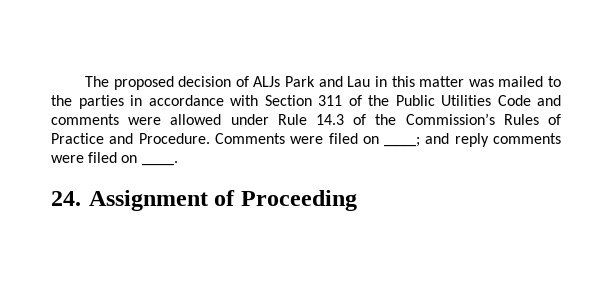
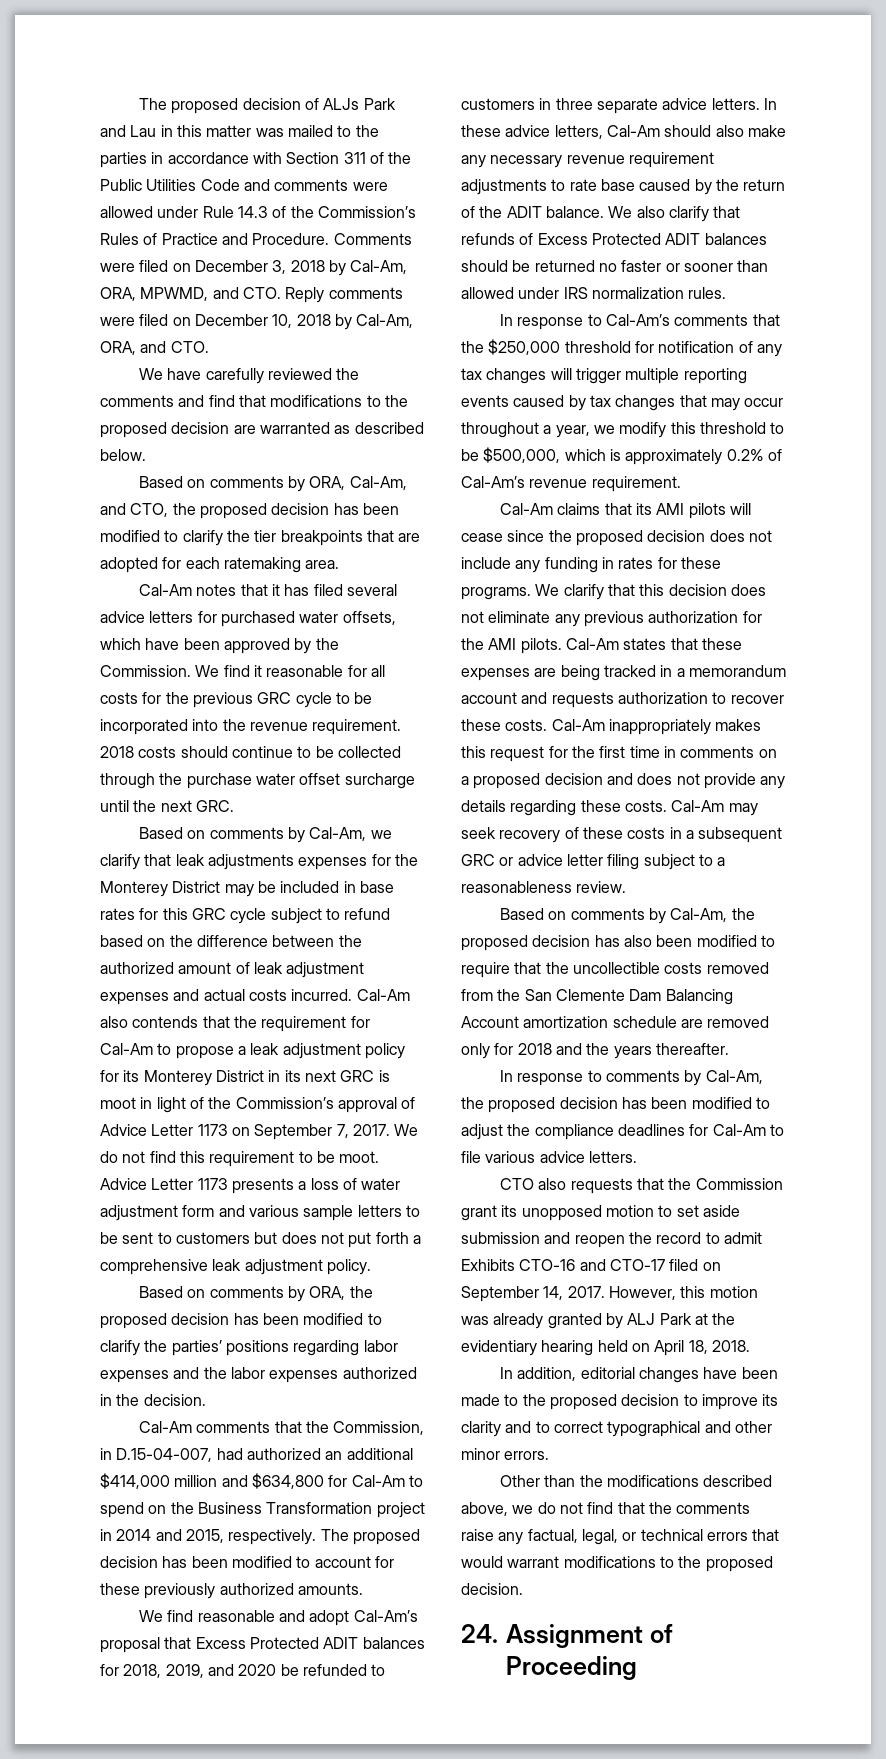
[384,133,562,147] [51,152,178,166] ____; and reply comments were filed on ____. -> [194,260,408,276] [100,287,403,303] [100,314,414,330] [100,341,209,355] [139,368,360,384] [100,395,408,407] [100,422,424,438] [100,449,146,461] [139,476,407,492] [100,503,399,519] [100,530,421,546] [100,557,340,573] [139,584,398,596] [100,611,396,627] [100,638,339,654] [100,665,385,677] [100,692,373,708] [100,719,402,735] [100,746,401,758] [100,773,415,789] [100,800,234,812] [139,827,392,843] [100,854,418,870] [100,881,394,897] [100,908,391,924] [100,935,362,947] [100,962,365,978] [100,989,410,1005] [100,1016,370,1032] [100,1043,405,1059] [100,1070,390,1086] [100,1097,416,1113] [100,1124,419,1140] [100,1151,380,1167] [100,1178,401,1194] [100,1205,420,1221] [100,1232,421,1248] [100,1259,371,1275] [139,1286,373,1302] [100,1313,382,1329] [100,1340,398,1356] [100,1367,417,1383] [100,1394,206,1406] [139,1421,425,1435] [100,1448,413,1462] [100,1473,423,1489] [100,1502,425,1518] [100,1529,420,1545] [100,1556,394,1568] [100,1583,363,1599] [139,1610,418,1626] [100,1637,425,1653] [100,1664,386,1678] [461,98,777,114] [461,125,786,139] [461,152,714,168] [461,179,786,195] [461,206,741,222] [461,233,767,245] [461,260,769,272] [461,287,727,299] [500,314,780,330] [461,339,782,357] [461,368,747,384] [461,395,784,411] [461,422,785,438] [461,447,782,465] [461,476,681,492] [500,503,752,519] [461,530,772,546] [461,557,721,573] [461,584,766,600] [461,611,762,627] [461,638,742,654] [461,665,786,681] [461,692,784,708] [461,719,762,735] [461,746,777,762] [461,773,786,789] [461,800,758,816] [461,827,783,843] [461,854,726,870] [461,881,627,893] [500,908,755,924] [461,935,775,951] [461,962,769,978] [461,989,733,1005] [461,1016,770,1028] [461,1043,729,1059] [500,1070,763,1086] [461,1097,770,1113] [461,1124,784,1140] [461,1151,637,1163] [500,1178,783,1194] [461,1205,740,1221] [461,1232,762,1248] [461,1259,721,1271] [461,1286,758,1302] [461,1313,736,1329] [461,1340,750,1356] [500,1367,778,1383] [461,1394,779,1410] [461,1421,772,1437] [461,1448,550,1460] [500,1475,773,1487] [461,1502,751,1516] [461,1529,780,1545] [461,1556,773,1572] [461,1583,523,1595] December 3, 2018 by Cal-Am, ORA, MPWMD, and CTO. Reply comments were filed on December 10, 2018 by Cal-Am, ORA, and CTO. // We have carefully reviewed the comments and find that modifications to the proposed decision are warranted as described below. // Based on comments by ORA, Cal-Am, and CTO, the proposed decision has been modified to clarify the tier breakpoints that are adopted for each ratemaking area. // Cal-Am notes that it has filed several advice letters for purchased water offsets, which have been approved by the Commission. We find it reasonable for all costs for the previous GRC cycle to be incorporated into the revenue requirement. 2018 costs should continue to be collected through the purchase water offset surcharge until the next GRC. // Based on comments by Cal-Am, we clarify that leak adjustments expenses for the Monterey District may be included in base rates for this GRC cycle subject to refund based on the difference between the authorized amount of leak adjustment expenses and actual costs incurred. Cal-Am also contends that the requirement for Cal-Am to propose a leak adjustment policy for its Monterey District in its next GRC is moot in light of the Commission’s approval of Advice Letter 1173 on September 7, 2017. We do not find this requirement to be moot. Advice Letter 1173 presents a loss of water adjustment form and various sample letters to be sent to customers but does not put forth a comprehensive leak adjustment policy. // Based on comments by ORA, the proposed decision has been modified to clarify the parties’ positions regarding labor expenses and the labor expenses authorized in the decision. // Cal-Am comments that the Commission, in D.15-04-007, had authorized an additional $414,000 million and $634,800 for Cal-Am to spend on the Business Transformation project in 2014 and 2015, respectively. The proposed decision has been modified to account for these previously authorized amounts. // We find reasonable and adopt Cal-Am’s proposal that Excess Protected ADIT balances for 2018, 2019, and 2020 be refunded to customers in three separate advice letters. In these advice letters, Cal-Am should also make any necessary revenue requirement adjustments to rate base caused by the return of the ADIT balance. We also clarify that refunds of Excess Protected ADIT balances should be returned no faster or sooner than allowed under IRS normalization rules. // In response to Cal-Am’s comments that the $250,000 threshold for notification of any tax changes will trigger multiple reporting events caused by tax changes that may occur throughout a year, we modify this threshold to be $500,000, which is approximately 0.2% of Cal-Am’s revenue requirement. // Cal-Am claims that its AMI pilots will cease since the proposed decision does not include any funding in rates for these programs. We clarify that this decision does not eliminate any previous authorization for the AMI pilots. Cal-Am states that these expenses are being tracked in a memorandum account and requests authorization to recover these costs. Cal-Am inappropriately makes this request for the first time in comments on a proposed decision and does not provide any details regarding these costs. Cal-Am may seek recovery of these costs in a subsequent GRC or advice letter filing subject to a reasonableness review. // Based on comments by Cal-Am, the proposed decision has also been modified to require that the uncollectible costs removed from the San Clemente Dam Balancing Account amortization schedule are removed only for 2018 and the years thereafter. // In response to comments by Cal-Am, the proposed decision has been modified to adjust the compliance deadlines for Cal-Am to file various advice letters. // CTO also requests that the Commission grant its unopposed motion to set aside submission and reopen the record to admit Exhibits CTO-16 and CTO-17 filed on September 14, 2017. However, this motion was already granted by ALJ Park at the evidentiary hearing held on April 18, 2018. // In addition, editorial changes have been made to the proposed decision to improve its clarity and to correct typographical and other minor errors. // Other than the modifications described above, we do not find that the comments raise any factual, legal, or technical errors that would warrant modifications to the proposed decision.

